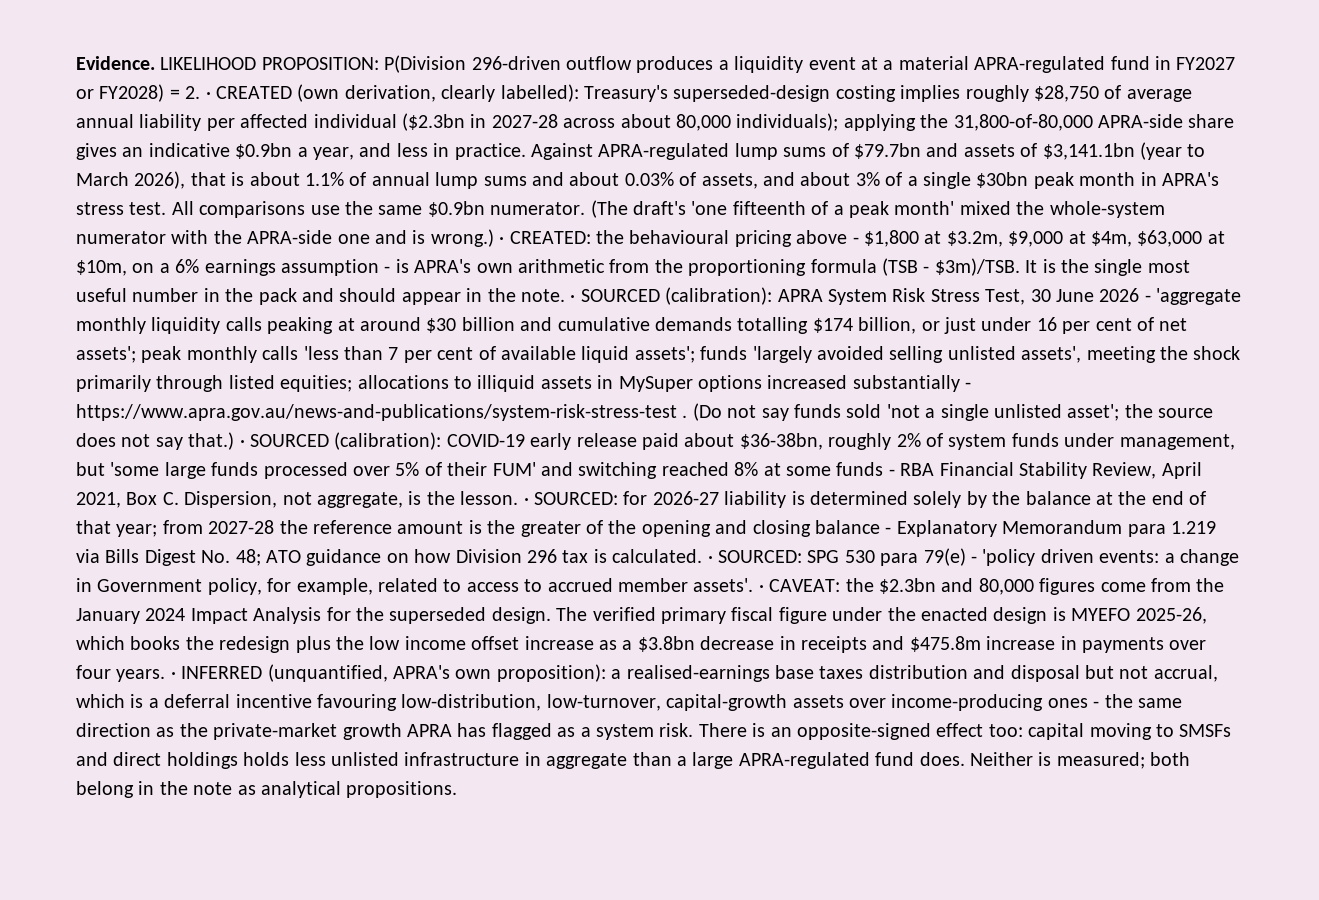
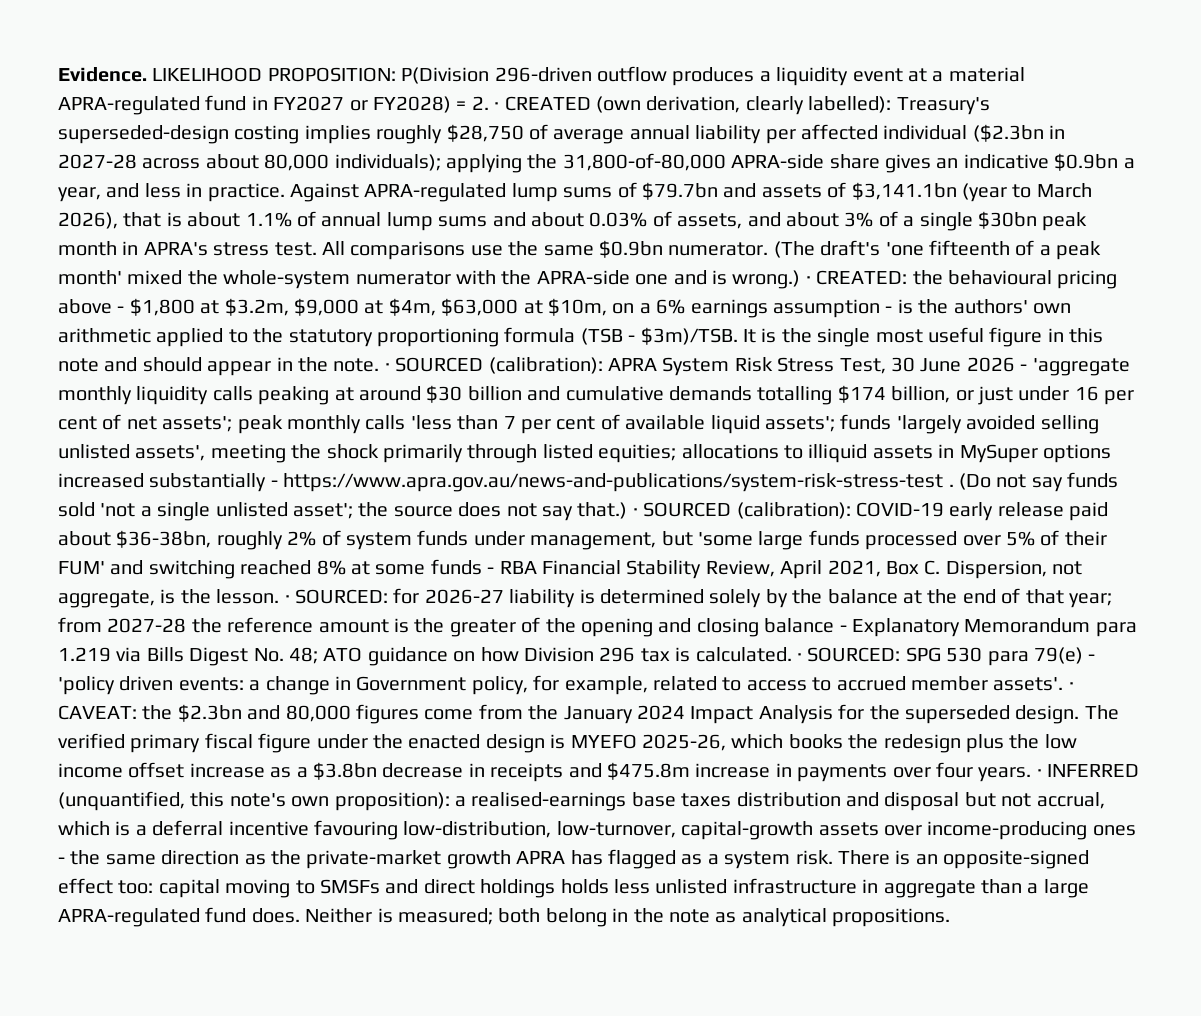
[414,259,683,273] APRA's own arithmetic from the -> [918,299,1071,314] [58,328,373,347] the authors' own arithmetic applied to the statutory
[132,288,297,305] number in the pack -> [989,327,1104,347] [58,358,99,372] figure in this note
[393,665,450,679] APRA's -> [190,792,286,807] this note's

